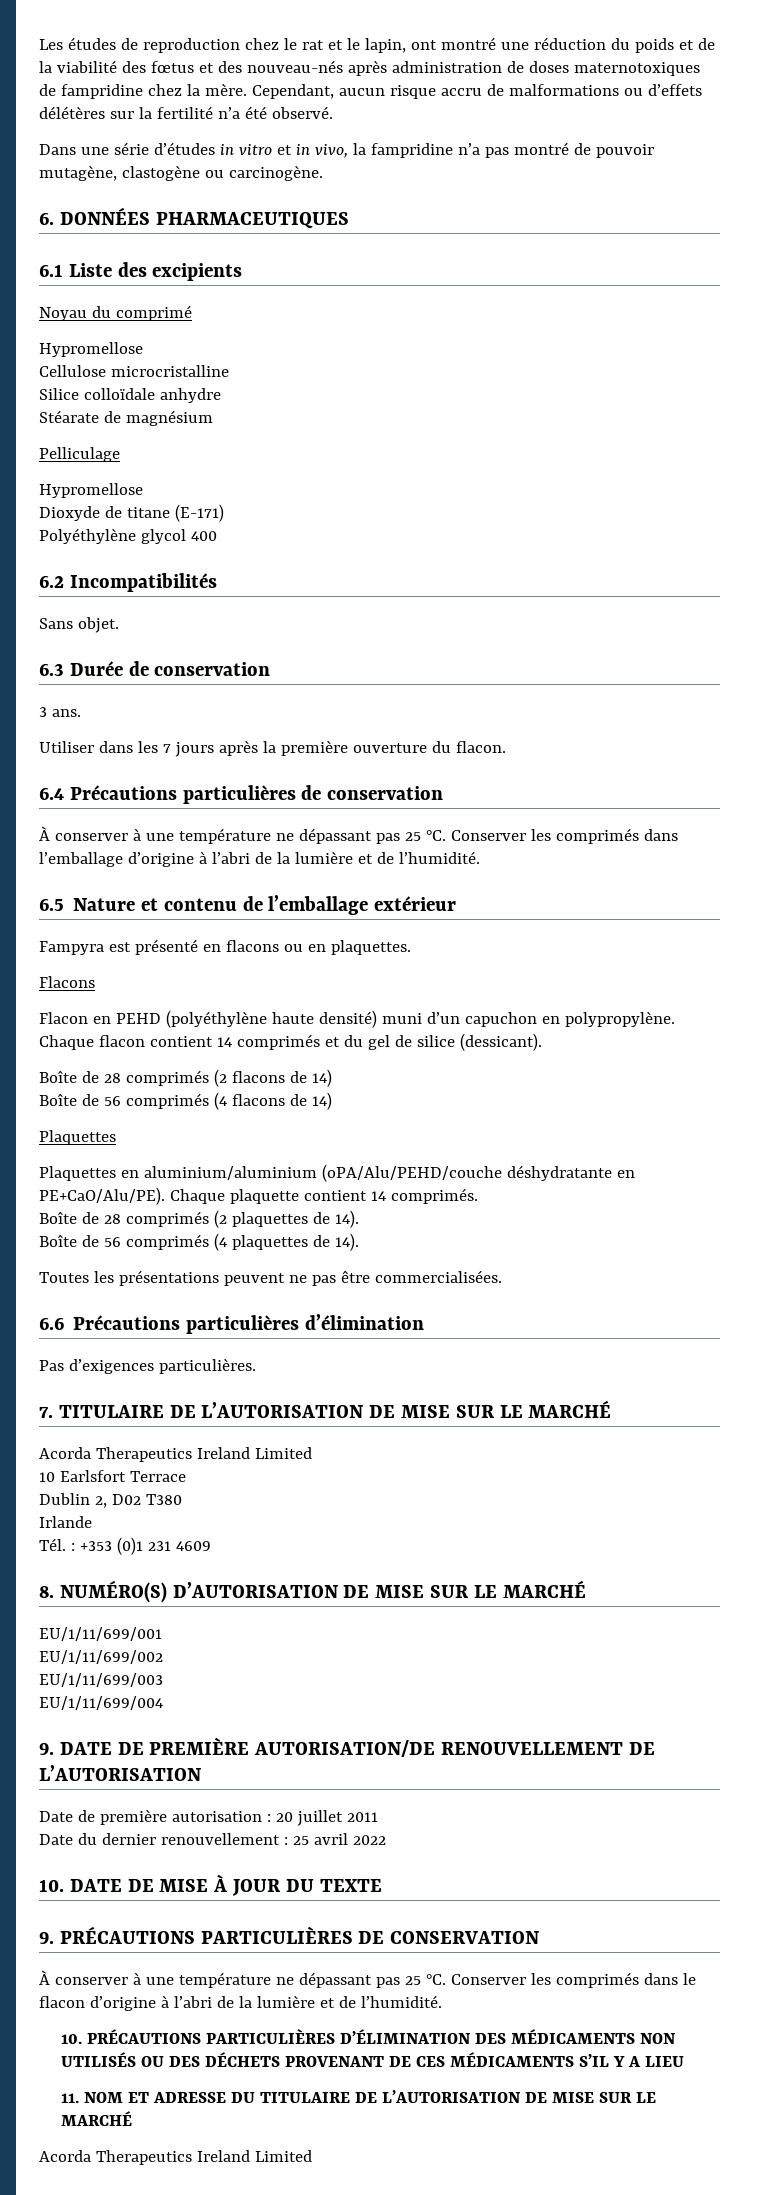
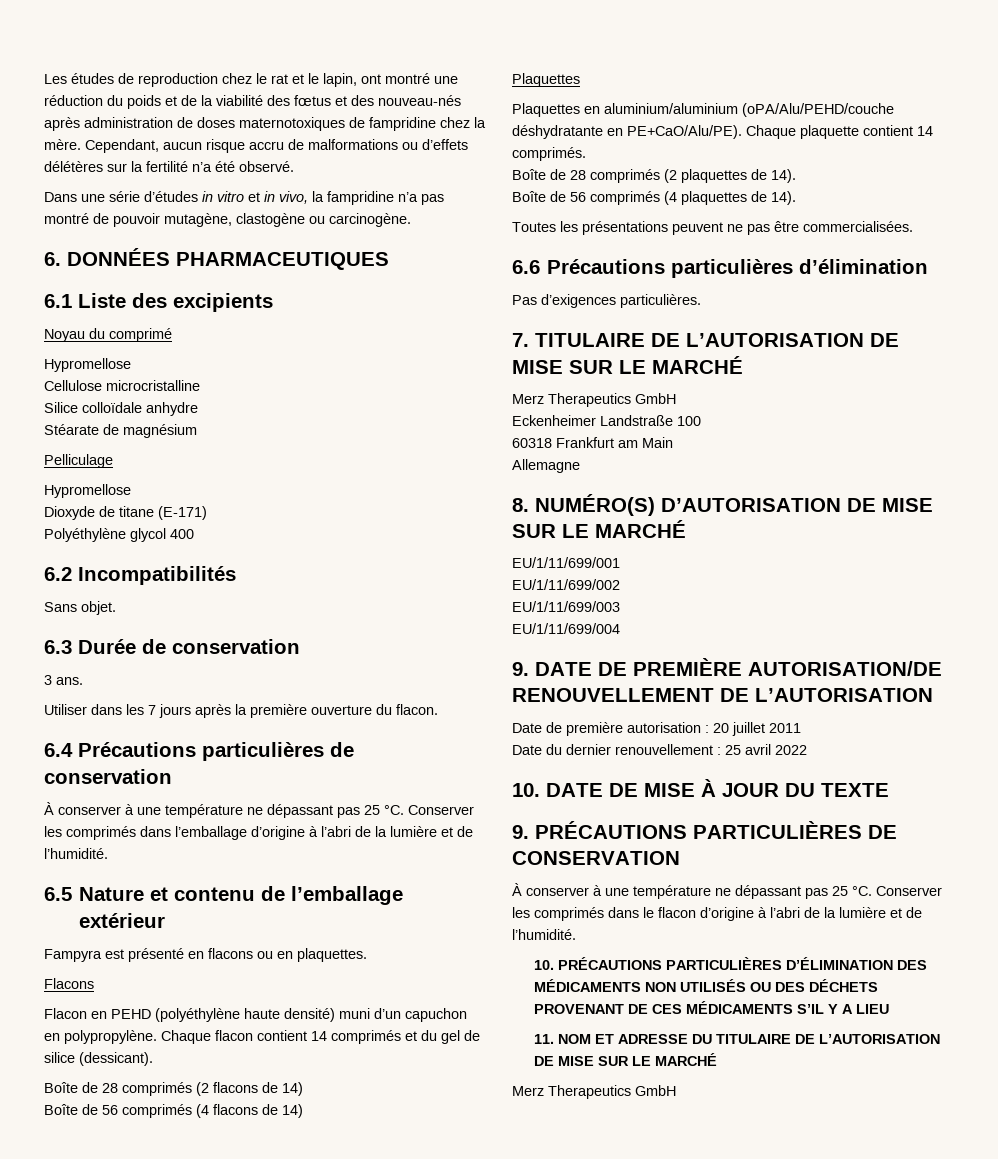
[39,1447,312,1462] [39,1470,186,1482] [39,1493,182,1508] [39,1516,92,1528] [39,1537,211,1555] Acorda Therapeutics Ireland Limited // 10 Earlsfort Terrace // Dublin 2, D02 T380 // Irlande // Tél. : +353 (0)1 231 4609 -> [512,393,676,407] [512,415,701,426] [512,437,673,448] [512,459,580,473] Merz Therapeutics GmbH // Eckenheimer Landstraße 100 // 60318 Frankfurt am Main // Allemagne
[39,2150,312,2165] Acorda Therapeutics Ireland Limited -> [512,1085,676,1099] Merz Therapeutics GmbH

